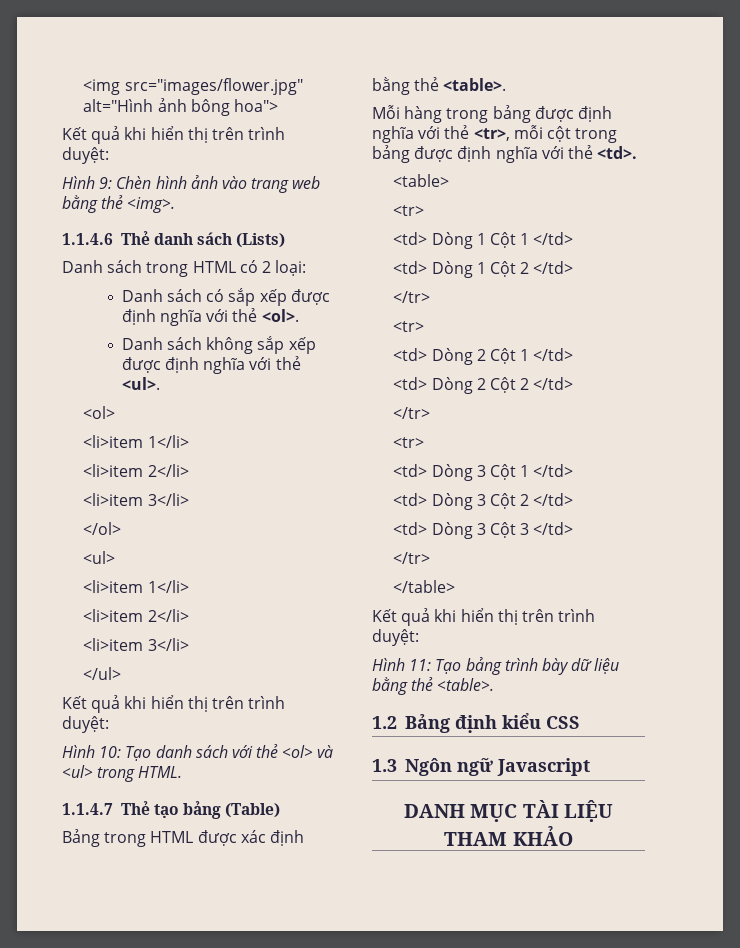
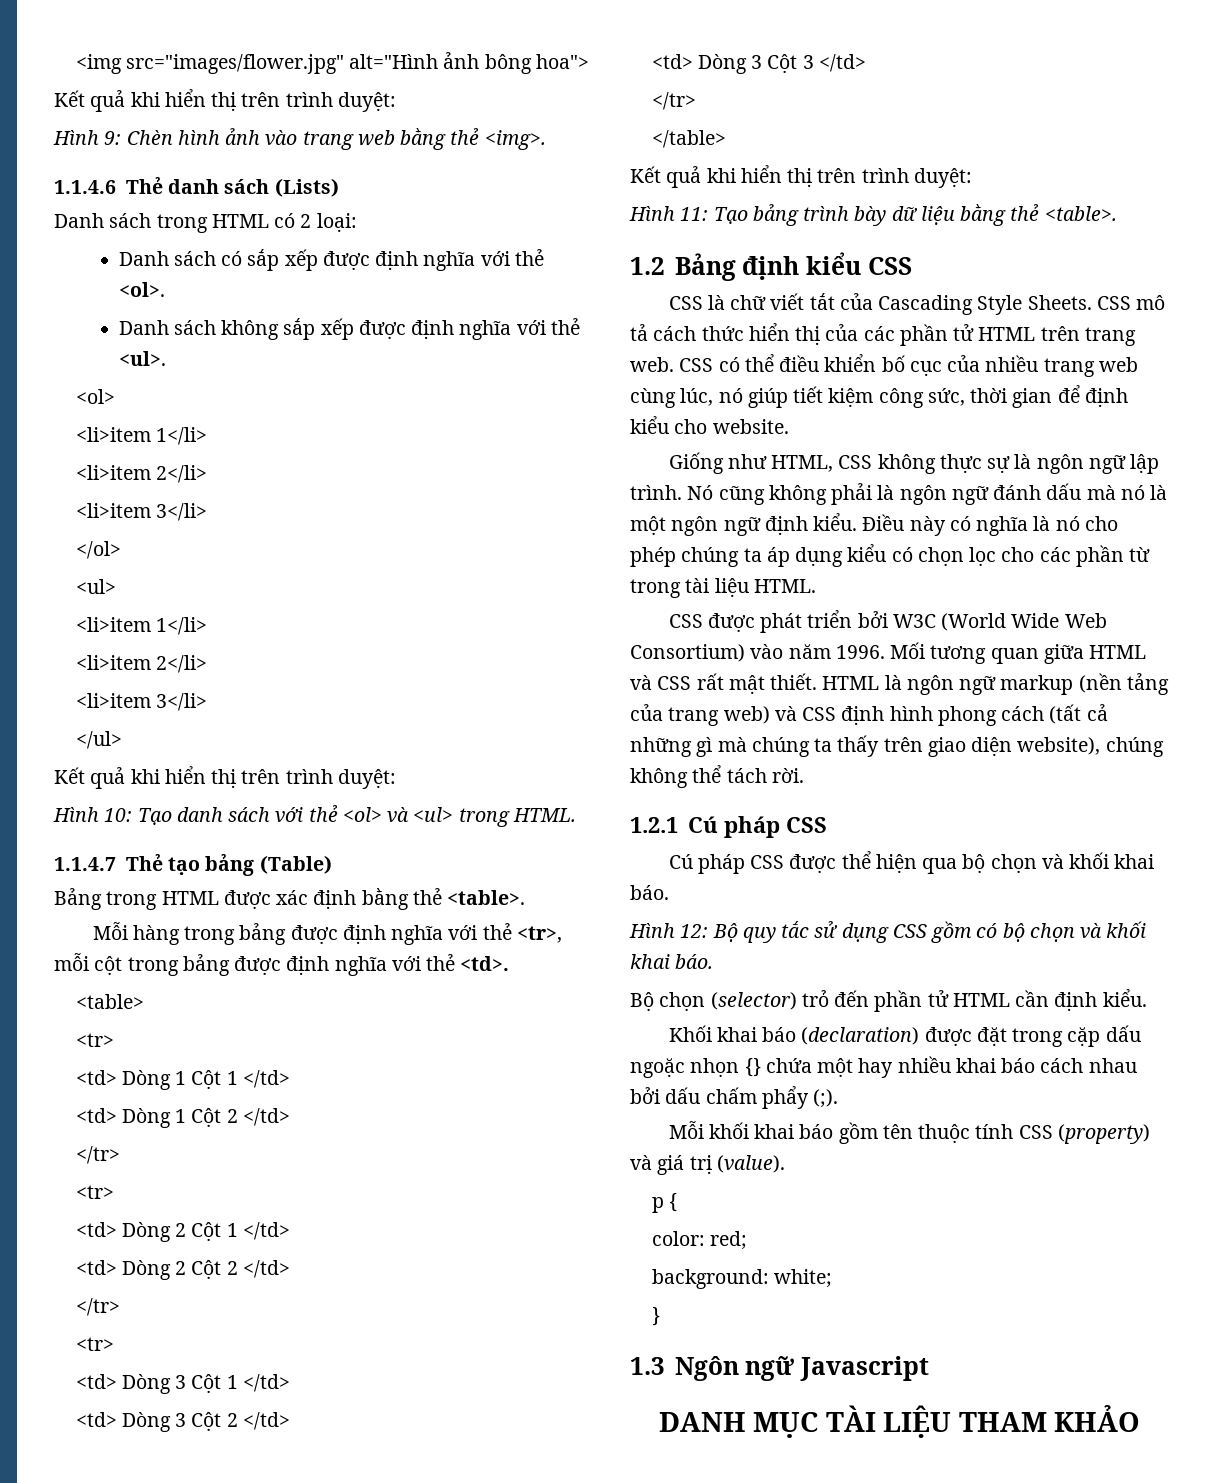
(580, 722) none -> [668,293,1166,315] [630,323,1136,346] [630,354,1138,377] [630,385,1128,408] [630,416,789,434] [668,452,1160,474] [630,483,1168,505] [630,513,1118,536] [630,544,1151,567] [630,578,816,598] [668,610,1107,633] [630,642,1147,664] [630,673,1169,695] [630,704,1108,726] [630,735,1164,757] [630,765,804,788] [630,816,827,838] [668,851,1155,874] [630,885,669,900] [629,921,1147,943] [630,954,714,969] [630,989,1147,1012] [668,1025,1141,1047] [630,1056,1137,1078] [630,1086,839,1109] [668,1121,1150,1144] [630,1155,785,1175] [651,1193,677,1213] [651,1231,747,1250] [651,1269,832,1289] [651,1307,660,1326] // CSS là chữ viết tắt của Cascading Style Sheets. CSS mô tả cách thức hiển thị của các phần tử HTML trên trang web. CSS có thể điều khiển bố cục của nhiều trang web cùng lúc, nó giúp tiết kiệm công sức, thời gian để định kiểu cho website. // Giống như HTML, CSS không thực sự là ngôn ngữ lập trình. Nó cũng không phải là ngôn ngữ đánh dấu mà nó là một ngôn ngữ định kiểu. Điều này có nghĩa là nó cho phép chúng ta áp dụng kiểu có chọn lọc cho các phần từ trong tài liệu HTML. // CSS được phát triển bởi W3C (World Wide Web Consortium) vào năm 1996. Mối tương quan giữa HTML và CSS rất mật thiết. HTML là ngôn ngữ markup (nền tảng của trang web) và CSS định hình phong cách (tất cả những gì mà chúng ta thấy trên giao diện website), chúng không thể tách rời. // 1.2.1 Cú pháp CSS // Cú pháp CSS được thể hiện qua bộ chọn và khối khai báo. // Hình 12: Bộ quy tắc sử dụng CSS gồm có bộ chọn và khối khai báo. // Bộ chọn (selector) trỏ đến phần tử HTML cần định kiểu. // Khối khai báo (declaration) được đặt trong cặp dấu ngoặc nhọn {} chứa một hay nhiều khai báo cách nhau bởi dấu chấm phẩy (;). // Mỗi khối khai báo gồm tên thuộc tính CSS (property) và giá trị (value). // p { // color: red; // background: white; // }

